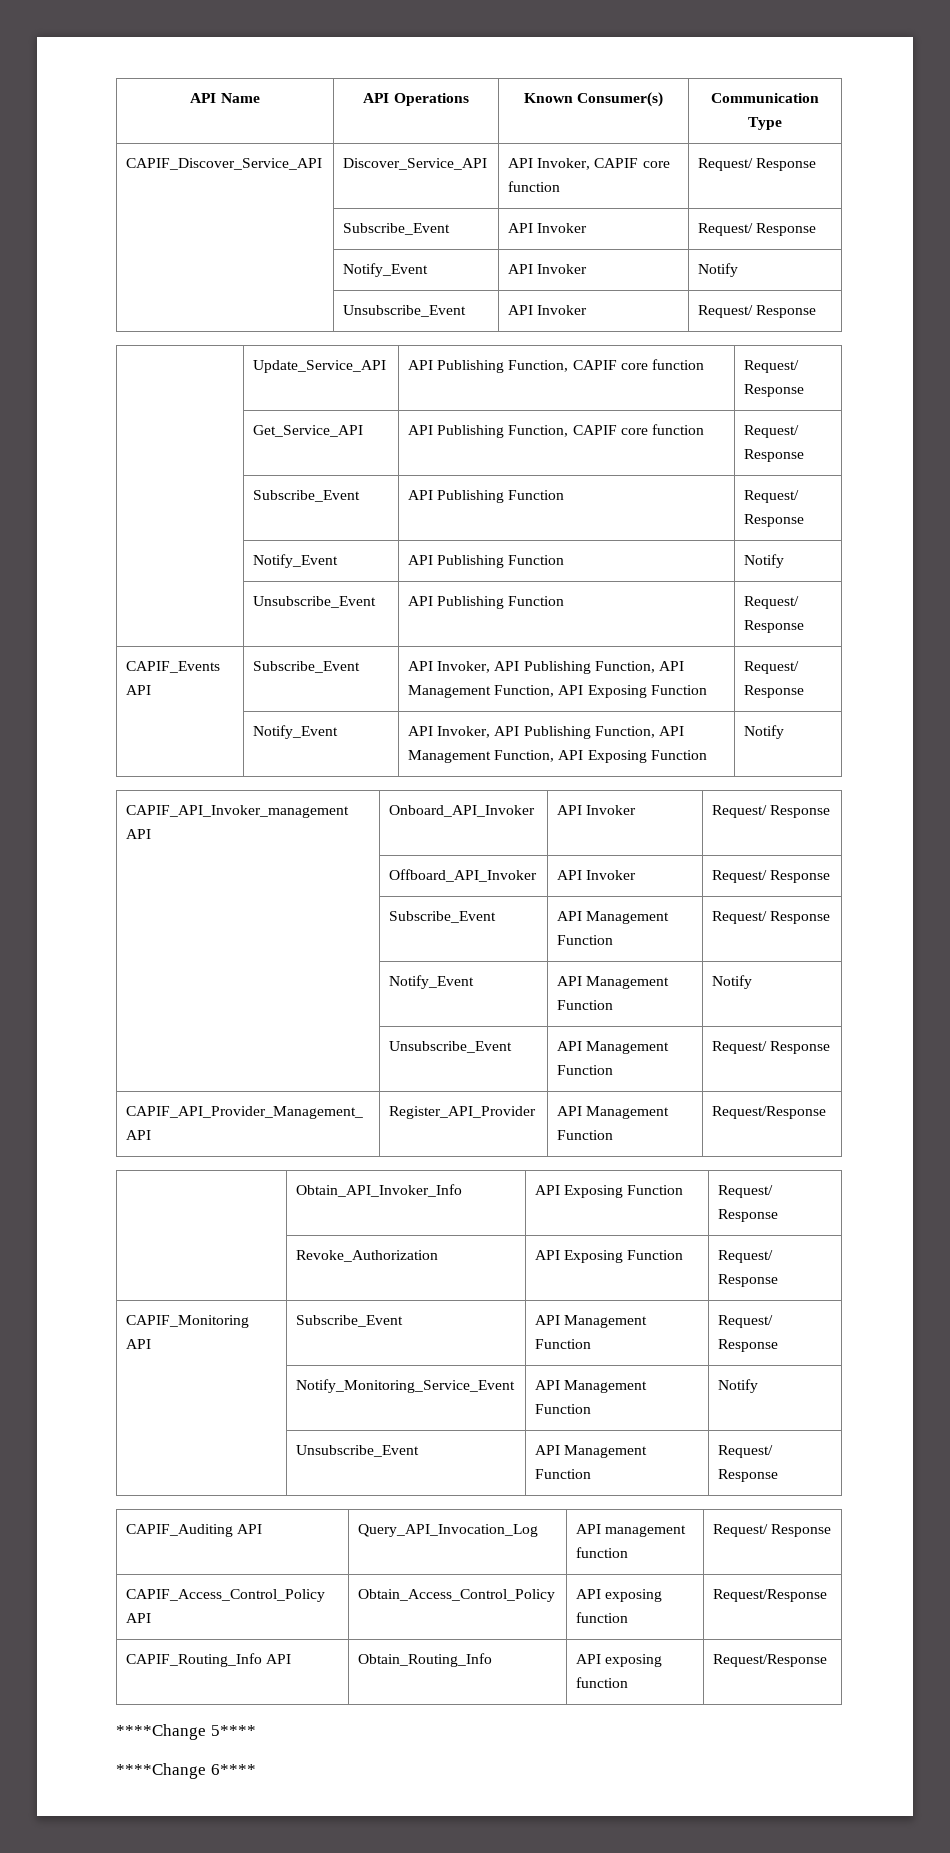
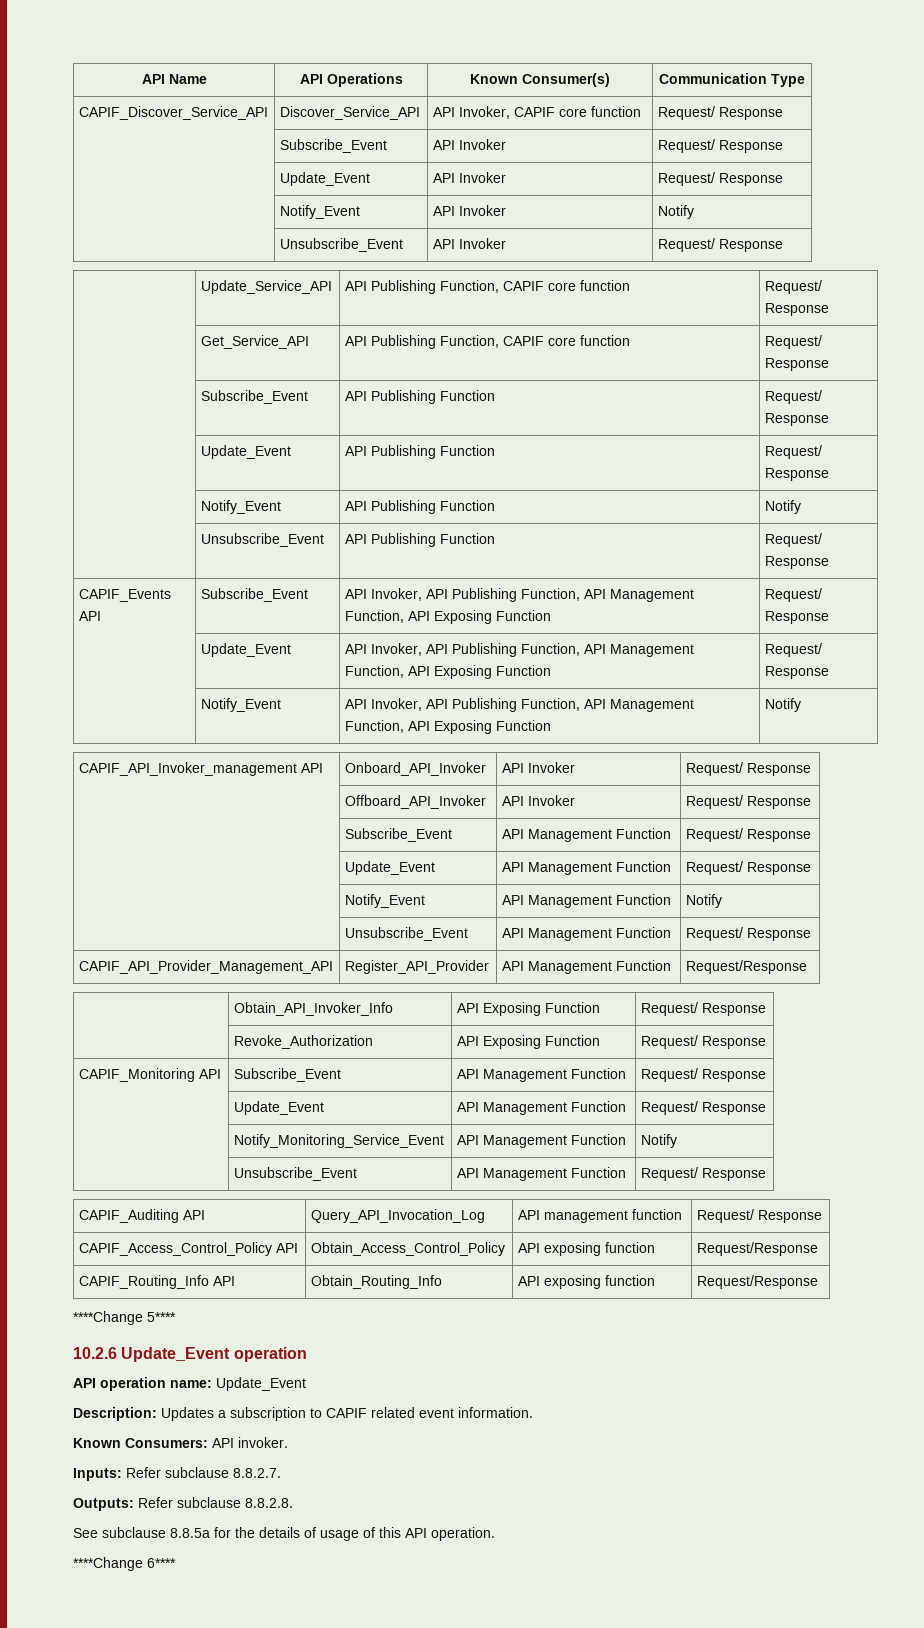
(817, 229) none -> [279,172,370,186] [432,172,506,183] [657,172,783,186] // | Update_Event | API Invoker | Request/ Response
(805, 520) none -> [200,445,291,459] [344,445,495,459] [764,445,822,459] [764,468,829,481] // | Update_Event | API Publishing Function | Request/ Response
(805, 691) none -> [200,643,291,657] [344,643,694,657] [344,665,551,679] [764,643,822,657] [764,666,829,679] // | Update_Event | API Invoker, API Publishing Function, API Management Function, API Exposing Function | Request/ Response
(831, 917) none -> [344,861,435,875] [501,861,671,875] [685,861,811,875] // | Update_Event | API Management Function | Request/ Response
(779, 1345) none -> [233,1101,324,1115] [456,1101,626,1115] [640,1101,766,1115] // | Update_Event | API Management Function | Request/ Response
(256, 1730) none -> [73,1347,307,1362] [73,1377,306,1391] [73,1407,533,1421] [73,1437,288,1448] [73,1467,281,1481] [73,1497,293,1511] [73,1527,495,1541] // 10.2.6 Update_Event operation // API operation name: Update_Event // Description: Updates a subscription to CAPIF related event information. // Known Consumers: API invoker. // Inputs: Refer subclause 8.8.2.7. // Outputs: Refer subclause 8.8.2.8. // See subclause 8.8.5a for the details of usage of this API operation.

